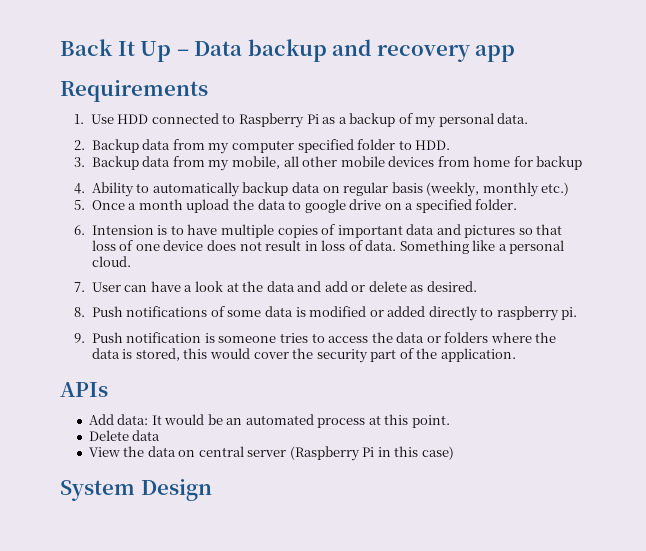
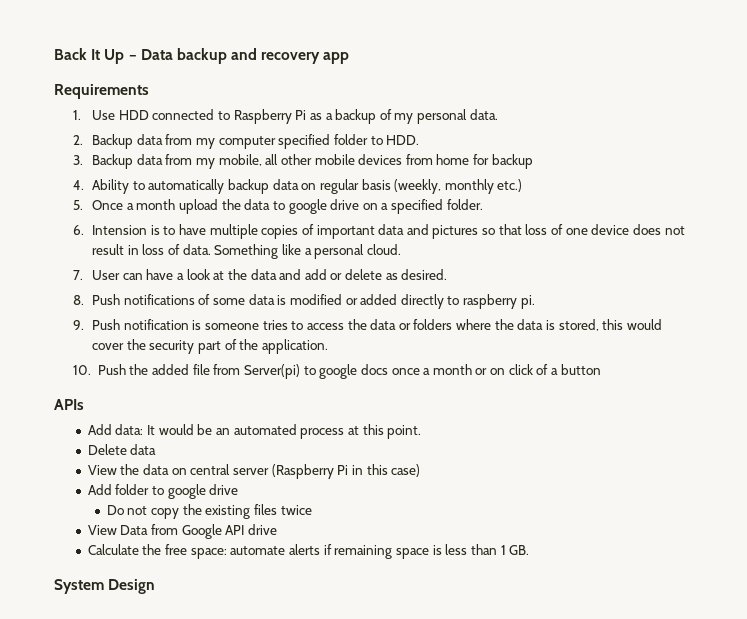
(516, 355) none -> [72,364,601,379] // 10. Push the added file from Server(pi) to google docs once a month or on click of a button
(454, 453) none -> [87,484,239,499] [106,504,312,519] [87,524,278,539] [87,544,530,559] // Add folder to google drive // Do not copy the existing files twice // View Data from Google API drive // Calculate the free space: automate alerts if remaining space is less than 1 GB.

